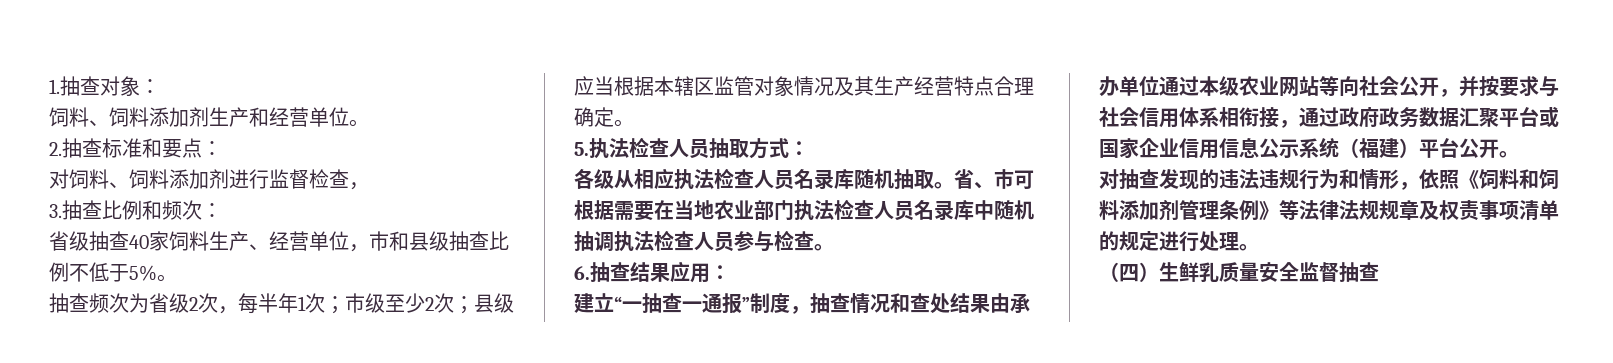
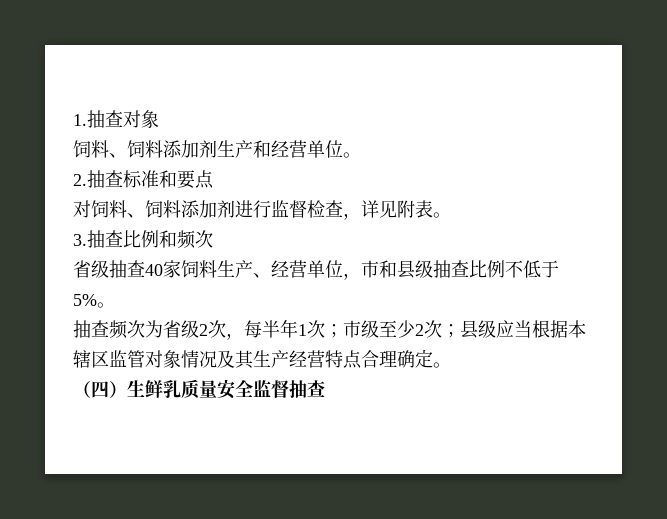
[140,79,160,94] ： -> (159, 119) none
[202,141,222,156] ： -> (214, 179) none
(369, 186) none -> [361,200,451,218] 详见附表。
[202,203,222,218] ： -> (213, 239) none
[574,137,809,159] [574,168,1034,190] [574,199,1034,221] [574,230,834,252] [574,261,730,283] [574,293,1030,314] [1099,76,1559,97] [1099,106,1559,128] [1099,137,1519,159] [1099,169,1559,190] [1099,199,1559,221] [1099,231,1259,252] // 5.执法检查人员抽取方式： // 各级从相应执法检查人员名录库随机抽取。省、市可根据需要在当地农业部门执法检查人员名录库中随机抽调执法检查人员参与检查。 // 6.抽查结果应用： // 建立“一抽查一通报”制度，抽查情况和查处结果由承办单位通过本级农业网站等向社会公开，并按要求与社会信用体系相衔接，通过政府政务数据汇聚平台或国家企业信用信息公示系统（福建）平台公开。 // 对抽查发现的违法违规行为和情形，依照《饲料和饲料添加剂管理条例》等法律法规规章及权责事项清单的规定进行处理。 -> (451, 365) none

